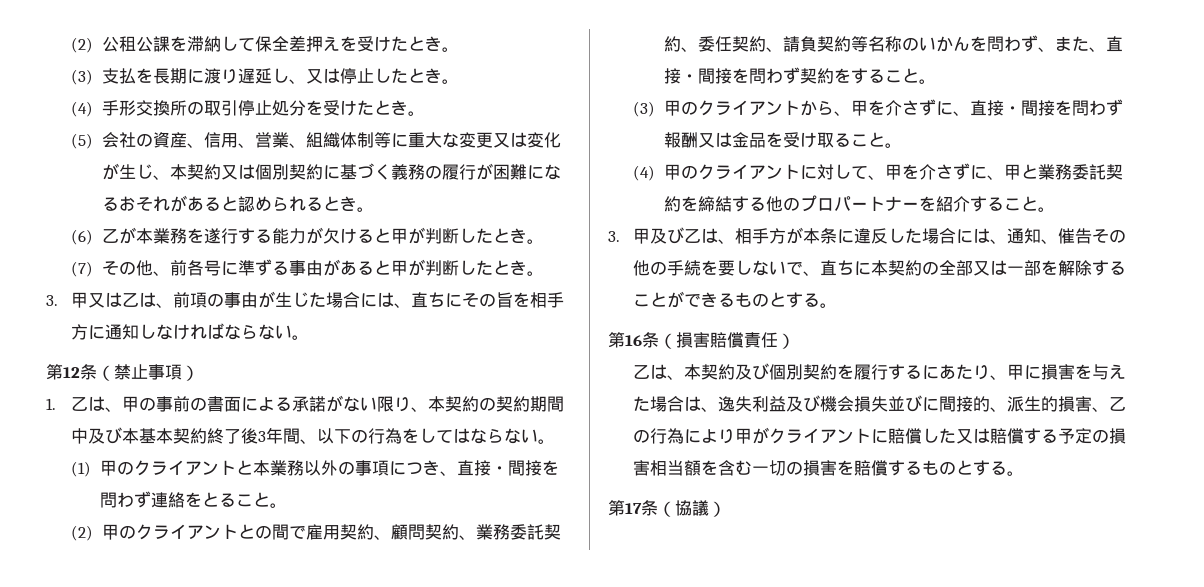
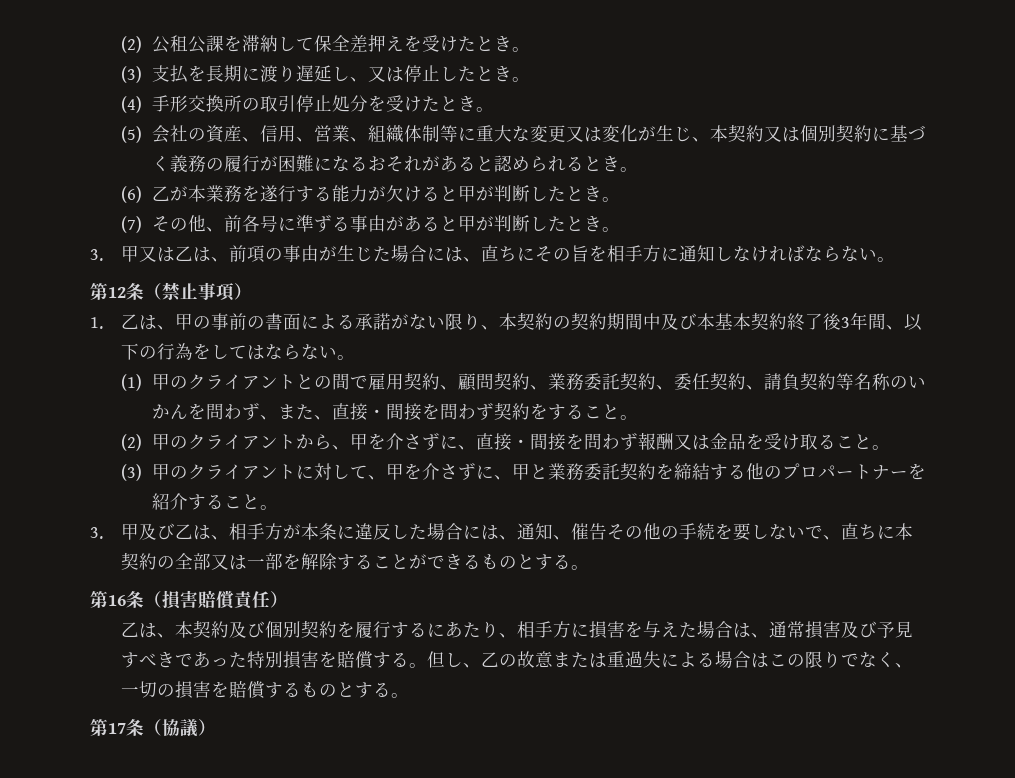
[252,460,559,476] [99,491,287,508] [71,524,255,541] 本業務以外の事項につき、直接・間接を問わず連絡をとること。 // (2)甲のクライアントと -> (314, 381) none
[633,101,656,117] (3) -> [120,434,142,451] (2)
[633,165,656,181] (4) -> [120,464,142,481] (3)
[1007,364,1025,380] 甲 -> [516,621,571,638] 相手方
[718,395,1127,412] [633,427,1127,444] [633,460,753,476] 逸失利益及び機会損失並びに間接的、派生的損害、乙の行為により甲がクライアントに賠償した又は賠償する予定の損害相当額を含む -> [768,621,913,639] [120,651,913,669] 通常損害及び予見すべきであった特別損害を賠償する。但し、乙の故意または重過失による場合はこの限りでなく、

